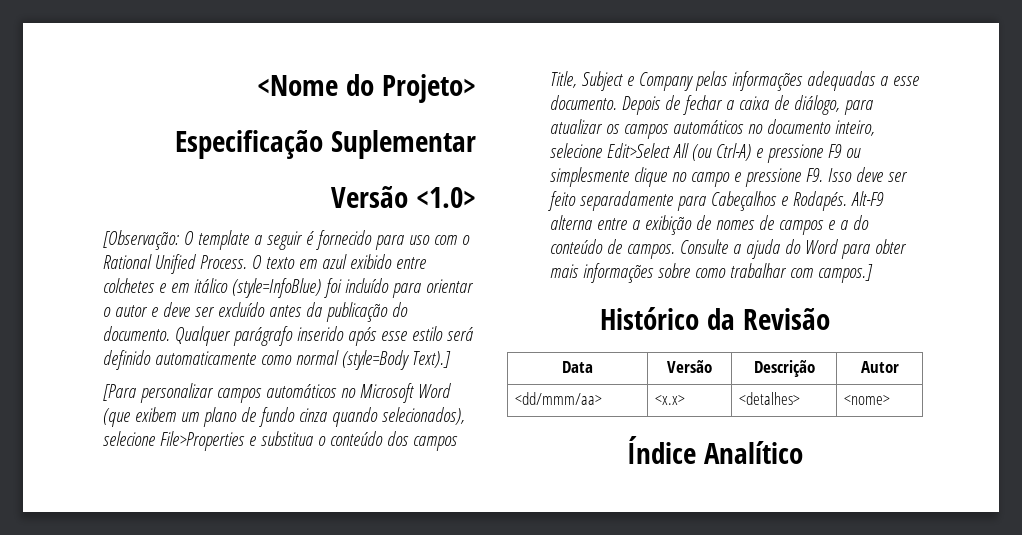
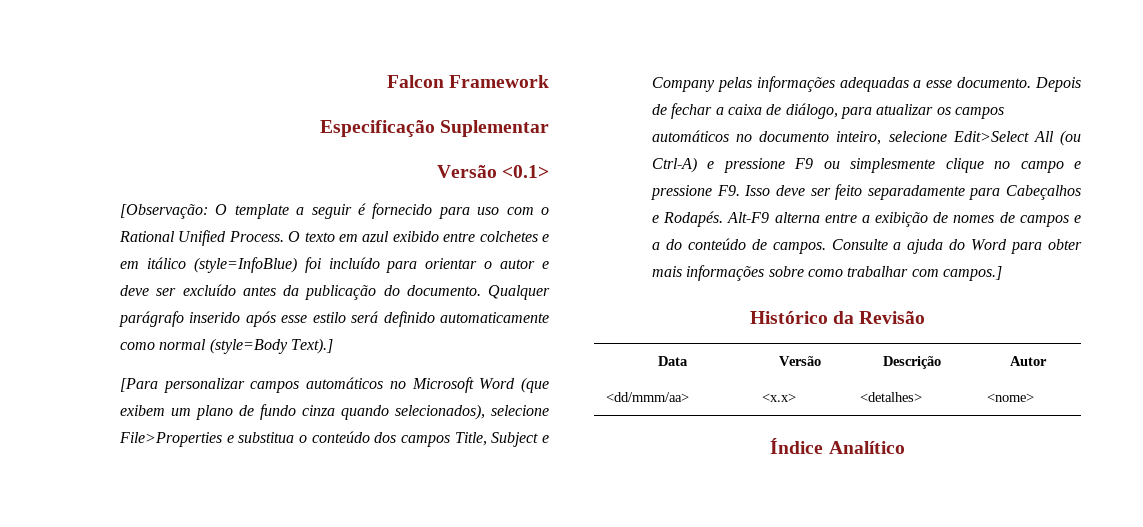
[257,74,476,103] <Nome do Projeto> -> [386,75,549,88] Falcon Framework
[416,187,476,208] <1.0> -> [502,165,549,178] <0.1>

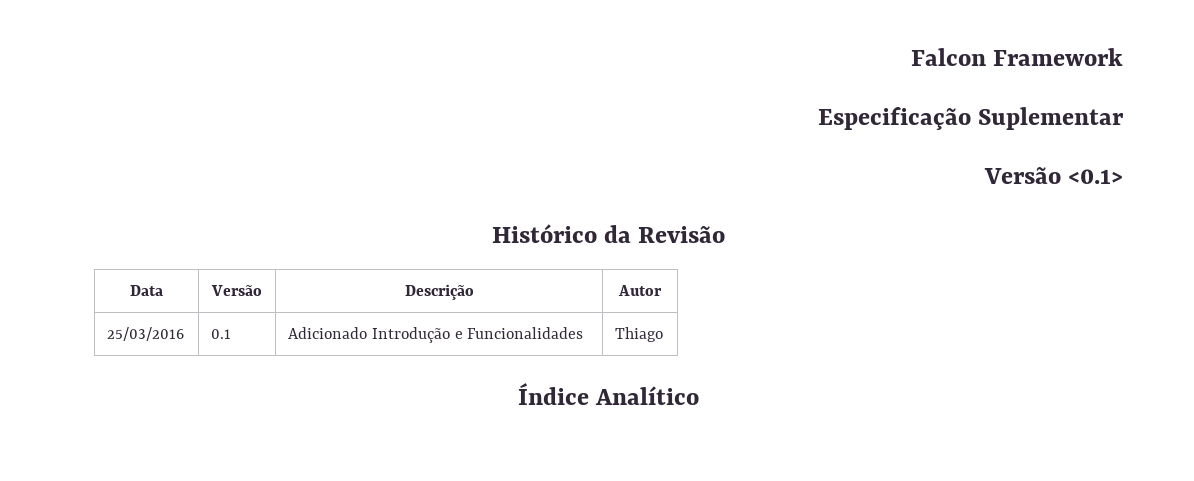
[120,203,550,219] [119,230,550,246] [120,257,549,273] [120,284,550,300] [119,311,549,327] [120,338,333,354] [120,377,549,393] [120,404,549,420] [119,431,550,447] [652,76,1081,92] [652,103,1004,119] [652,130,1081,146] [652,157,1081,173] [651,184,1081,200] [652,211,1082,227] [652,238,1082,254] [652,265,1002,281] // [Observação: O template a seguir é fornecido para uso com o Rational Unified Process. O texto em azul exibido entre colchetes e em itálico (style=InfoBlue) foi incluído para orientar o autor e deve ser excluído antes da publicação do documento. Qualquer parágrafo inserido após esse estilo será definido automaticamente como normal (style=Body Text).] // [Para personalizar campos automáticos no Microsoft Word (que exibem um plano de fundo cinza quando selecionados), selecione File>Properties e substitua o conteúdo dos campos Title, Subject e Company pelas informações adequadas a esse documento. Depois de fechar a caixa de diálogo, para atualizar os campos automáticos no documento inteiro, selecione Edit>Select All (ou Ctrl-A) e pressione F9 ou simplesmente clique no campo e pressione F9. Isso deve ser feito separadamente para Cabeçalhos e Rodapés. Alt-F9 alterna entre a exibição de nomes de campos e a do conteúdo de campos. Consulte a ajuda do Word para obter mais informações sobre como trabalhar com campos.] -> (1123, 176) none
[606,392,690,402] [762,393,797,402] [860,392,923,402] [987,393,1035,402] <dd/mmm/aa> | <x.x> | <detalhes> | <nome> -> [107,327,185,341] [211,329,232,339] [288,327,584,343] [615,327,664,342] 25/03/2016 | 0.1 | Adicionado Introdução e Funcionalidades | Thiago

